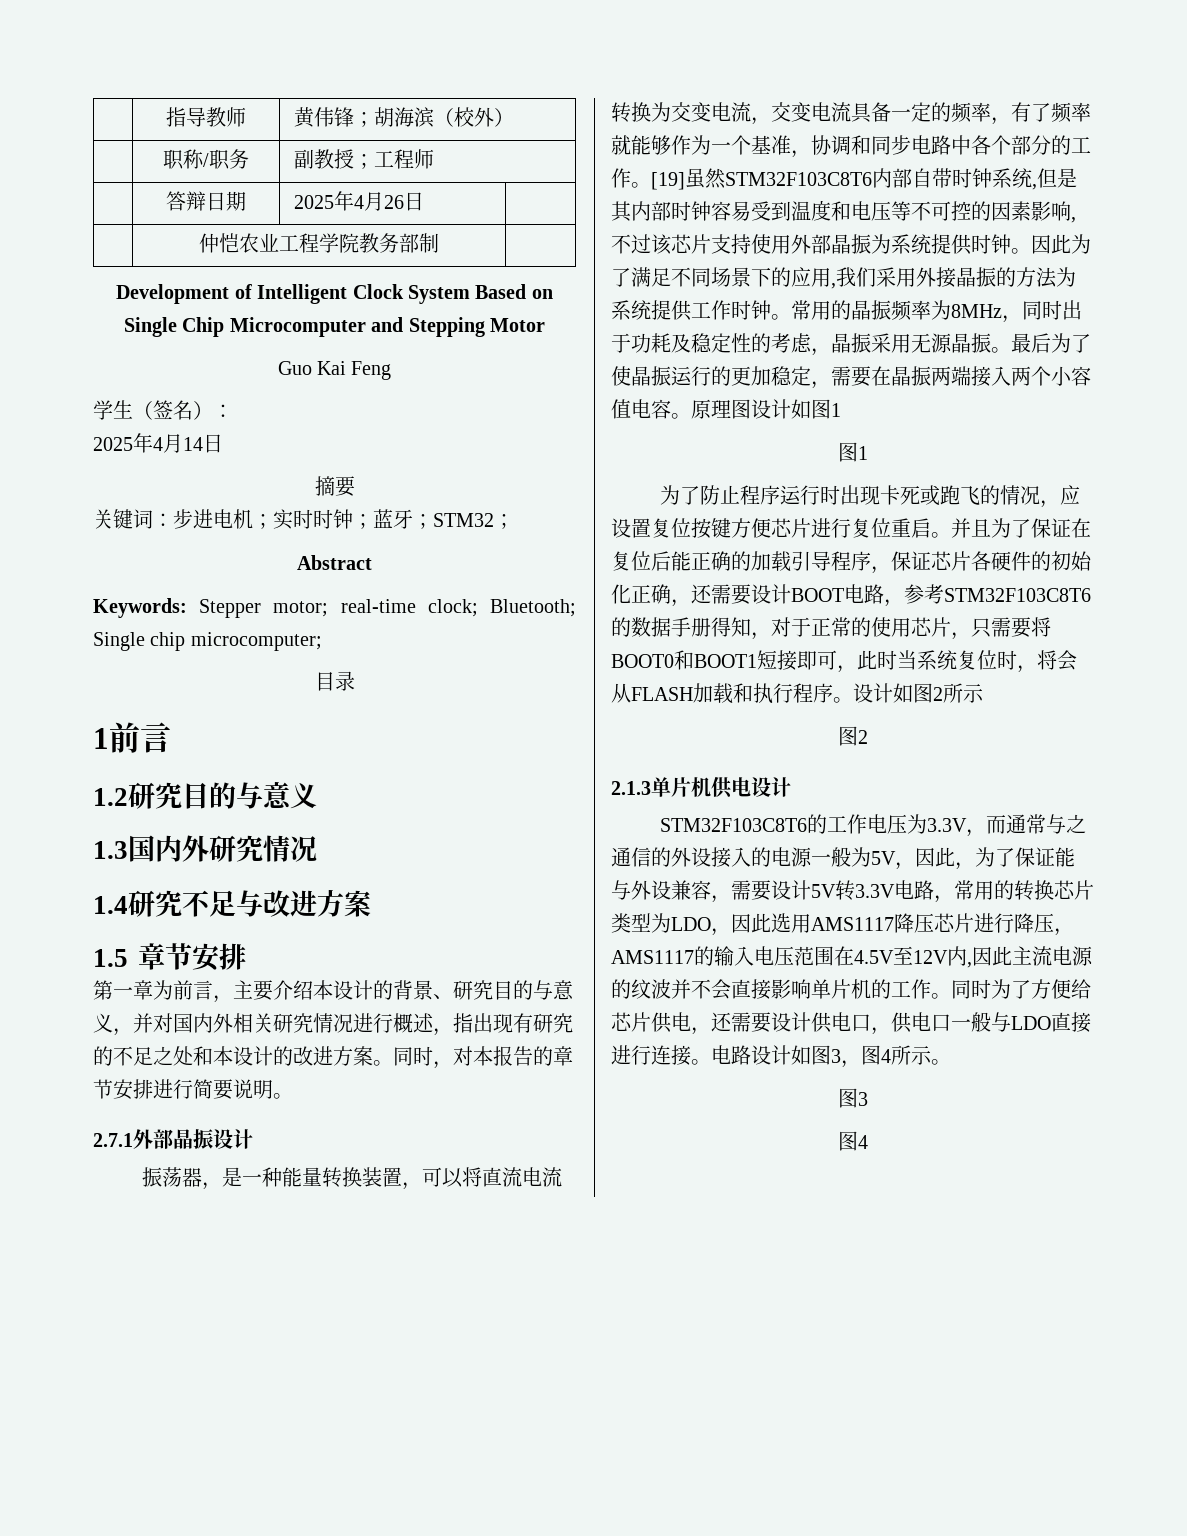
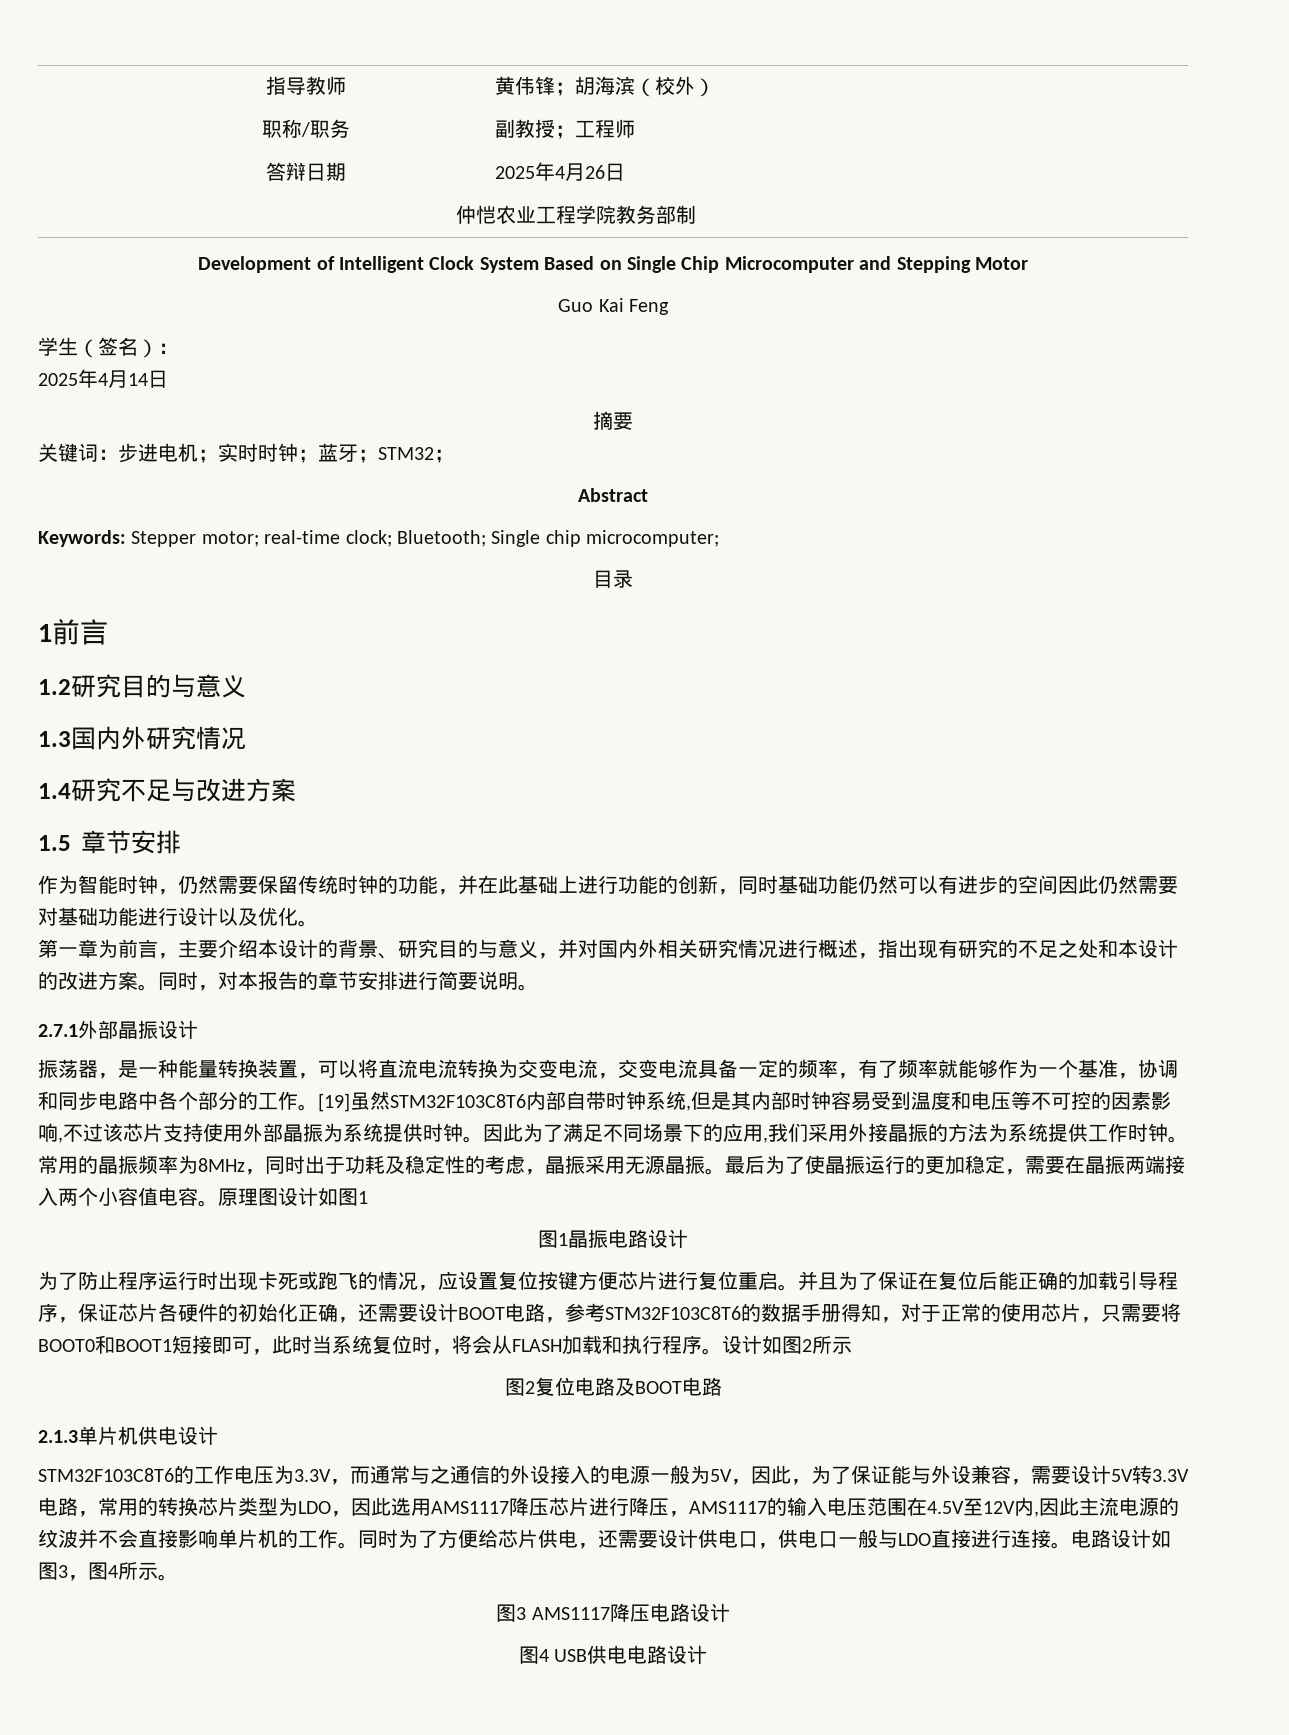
(246, 956) none -> [38,875,1178,895] [38,907,318,927] // 作为智能时钟，仍然需要保留传统时钟的功能，并在此基础上进行功能的创新，同时基础功能仍然可以有进步的空间因此仍然需要对基础功能进行设计以及优化。
(868, 453) none -> [568,1229,688,1248] 晶振电路设计
(868, 737) none -> [534,1377,722,1396] 复位电路及BOOT电路
[837,1131,868,1151] // 图4 -> [531,1603,730,1622] [518,1645,708,1664] AMS1117降压电路设计 // 图4 USB供电电路设计

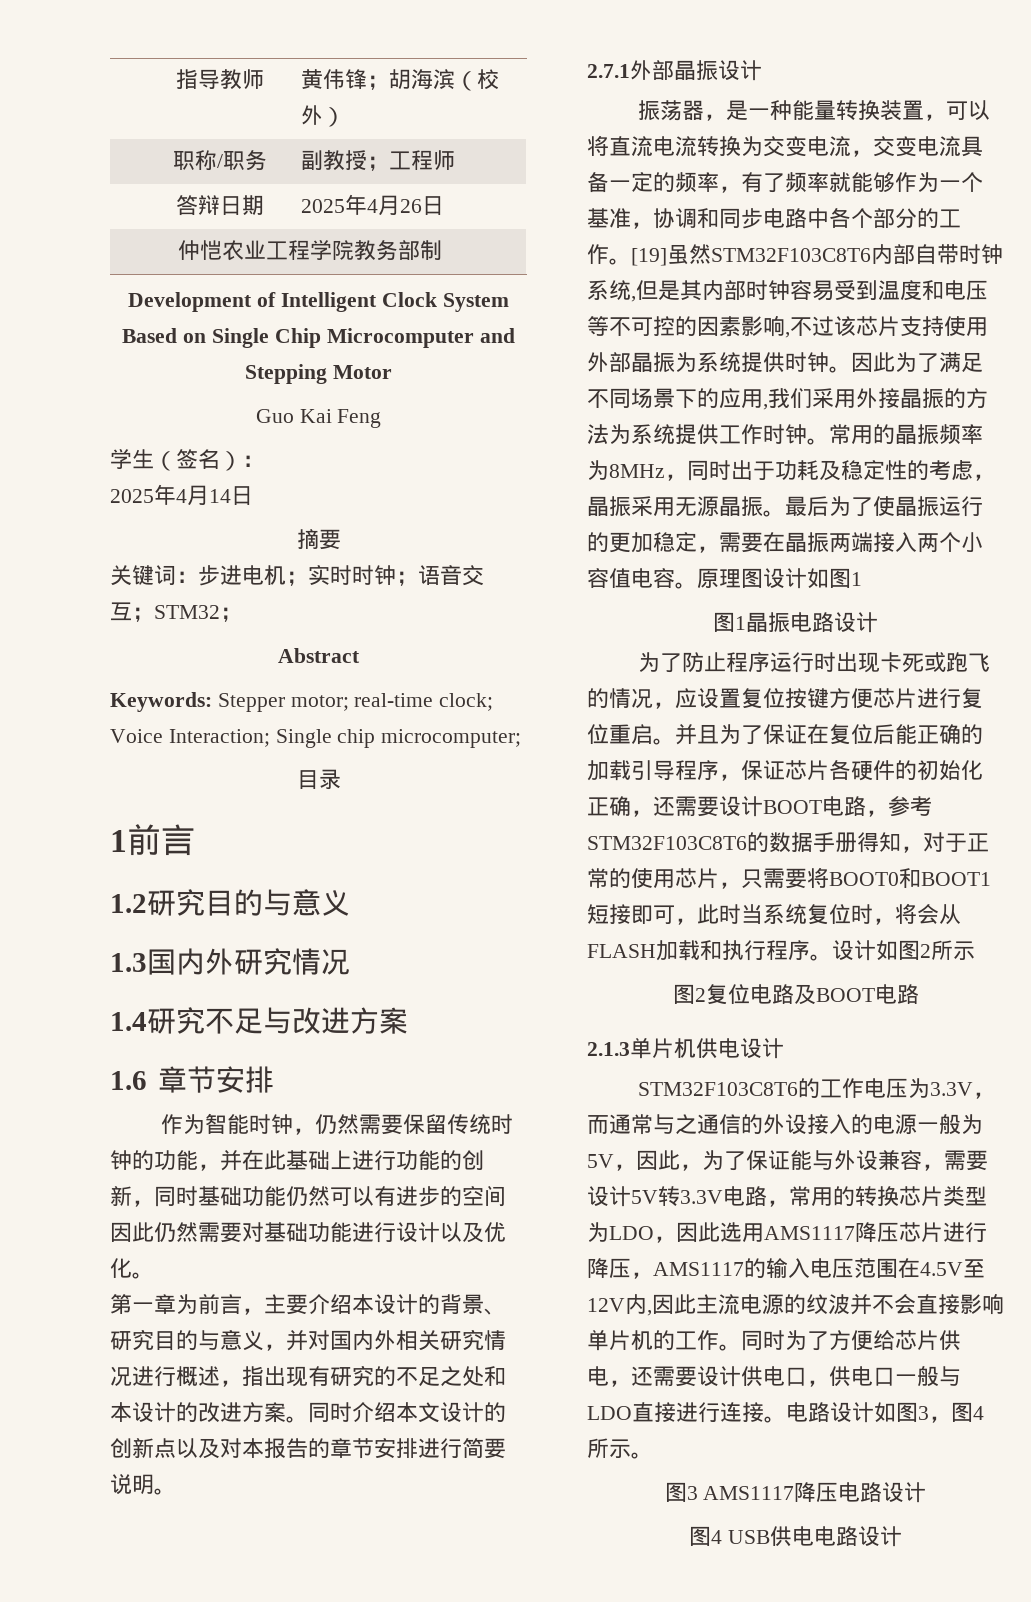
[318,443,358,462] 蓝牙 -> [418,565,484,586] [110,602,132,621] 语音交互
[397,530,486,547] Bluetooth; -> [110,729,270,747] Voice Interaction;
[38,835,71,851] 1.5 -> [110,1071,147,1090] 1.6
[198,985,218,991] ， -> [352,1402,506,1423] [110,1438,220,1459] 介绍本文设计的创新点以及

